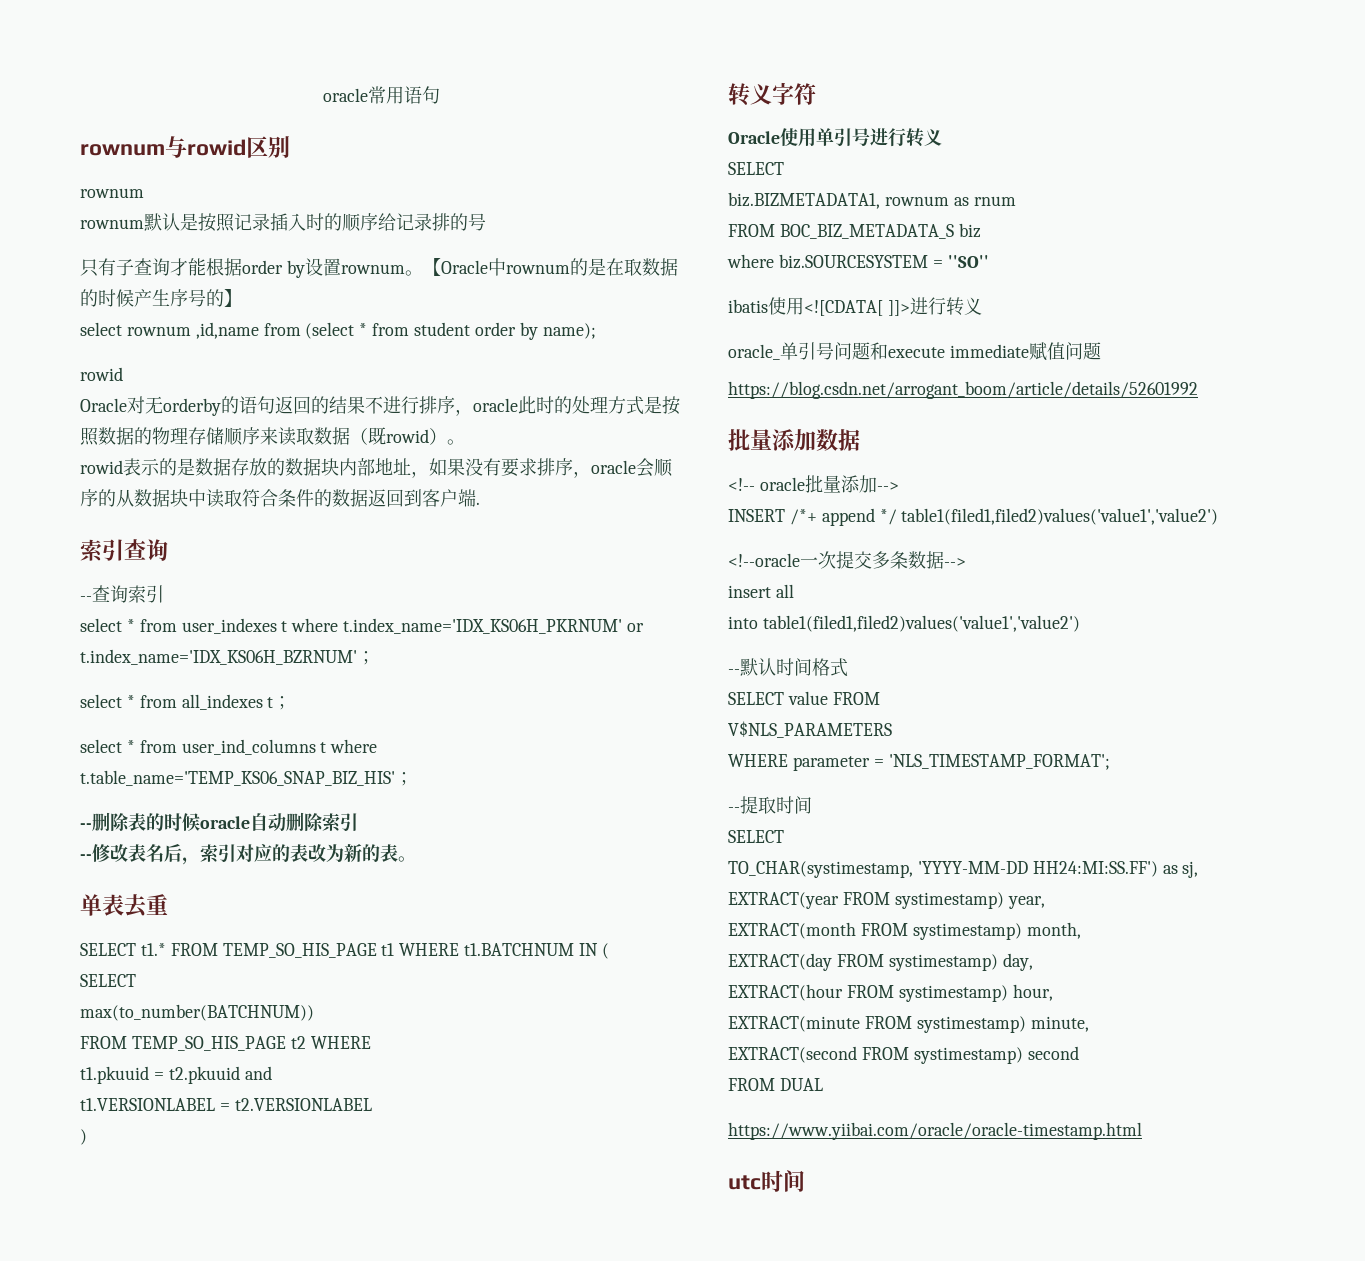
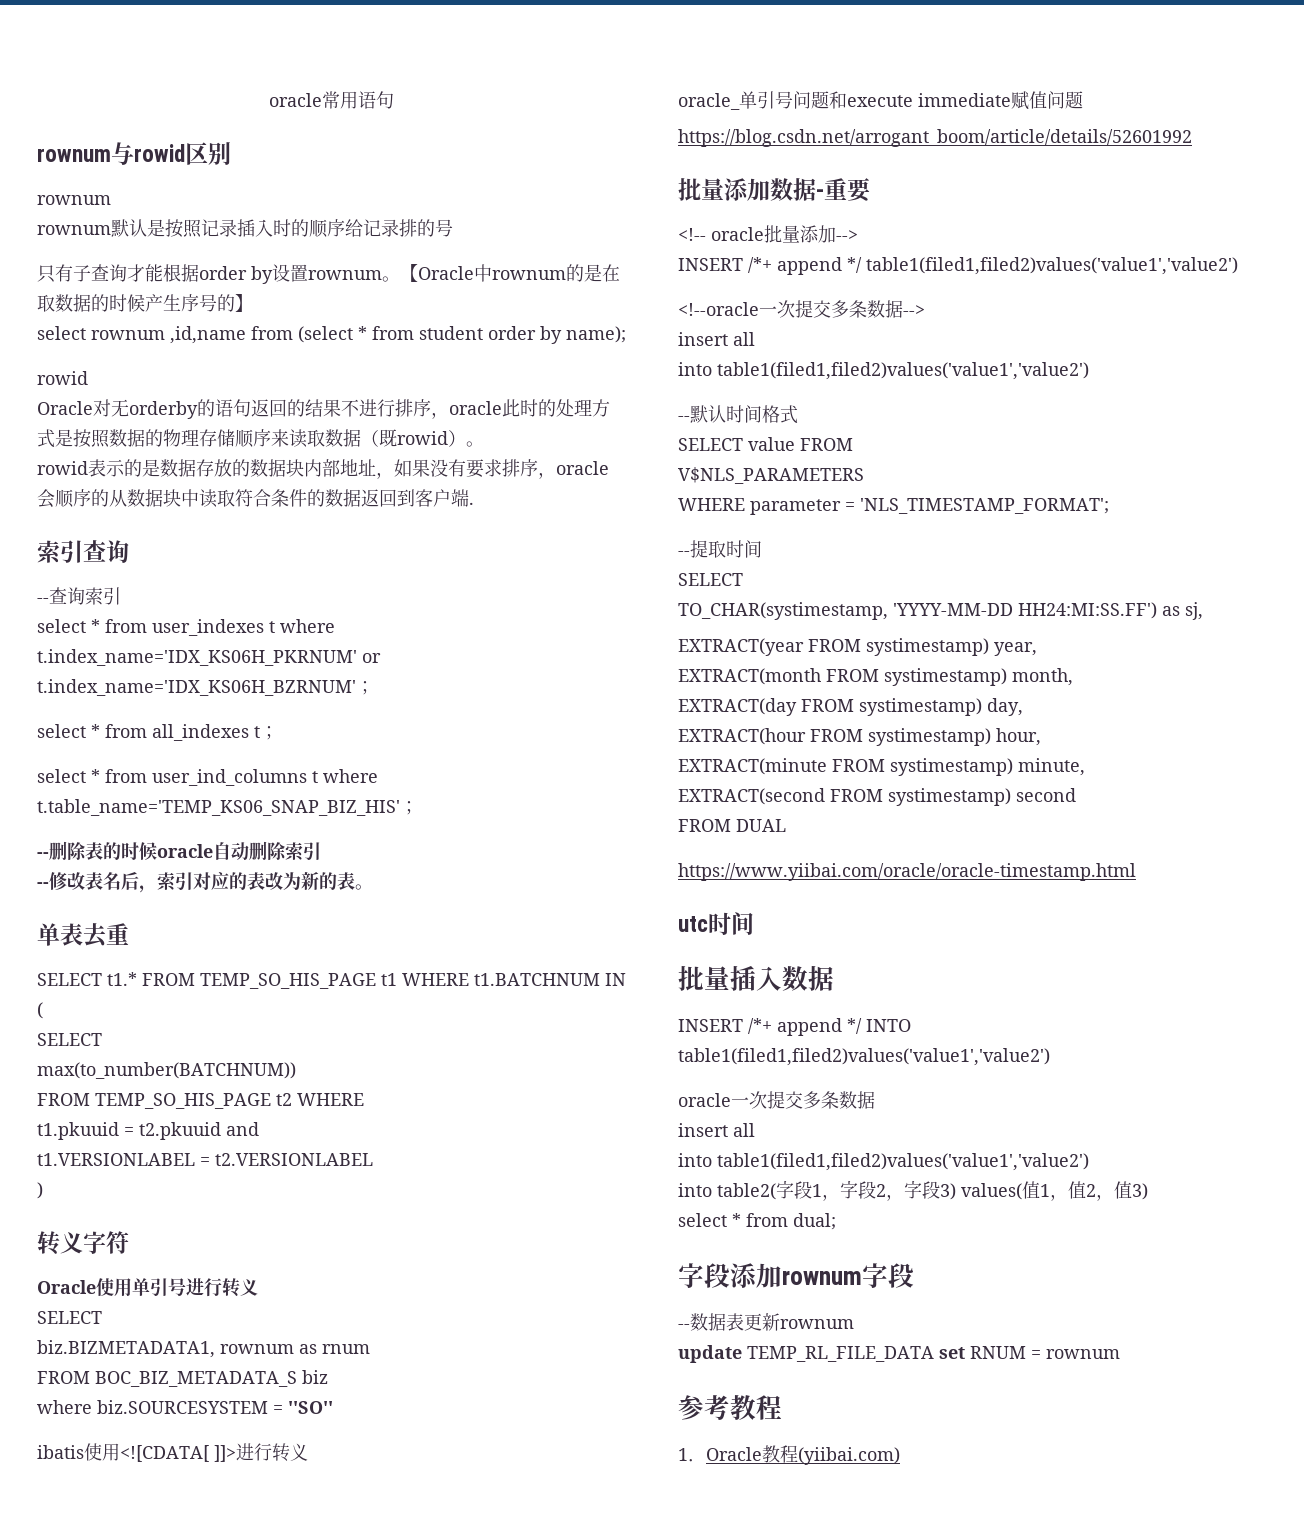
(860, 440) none -> [816,178,871,202] -重要
(805, 1181) none -> [678,965,834,991] [678,1018,911,1036] [678,1048,1050,1066] [678,1091,875,1109] [678,1123,755,1137] [678,1153,1089,1171] [678,1180,1148,1201] [678,1213,836,1230] [678,1263,914,1288] [678,1313,854,1331] [678,1345,1120,1363] [678,1395,782,1420] [678,1445,900,1465] // 批量插入数据 // INSERT /*+ append */ INTO table1(filed1,filed2)values('value1','value2') // oracle一次提交多条数据 // insert all // into table1(filed1,filed2)values('value1','value2') // into table2(字段1，字段2，字段3) values(值1，值2，值3) // select * from dual; // 字段添加rownum字段 // --数据表更新rownum // update TEMP_RL_FILE_DATA set RNUM = rownum // 参考教程 // 1．Oracle教程(yiibai.com)

